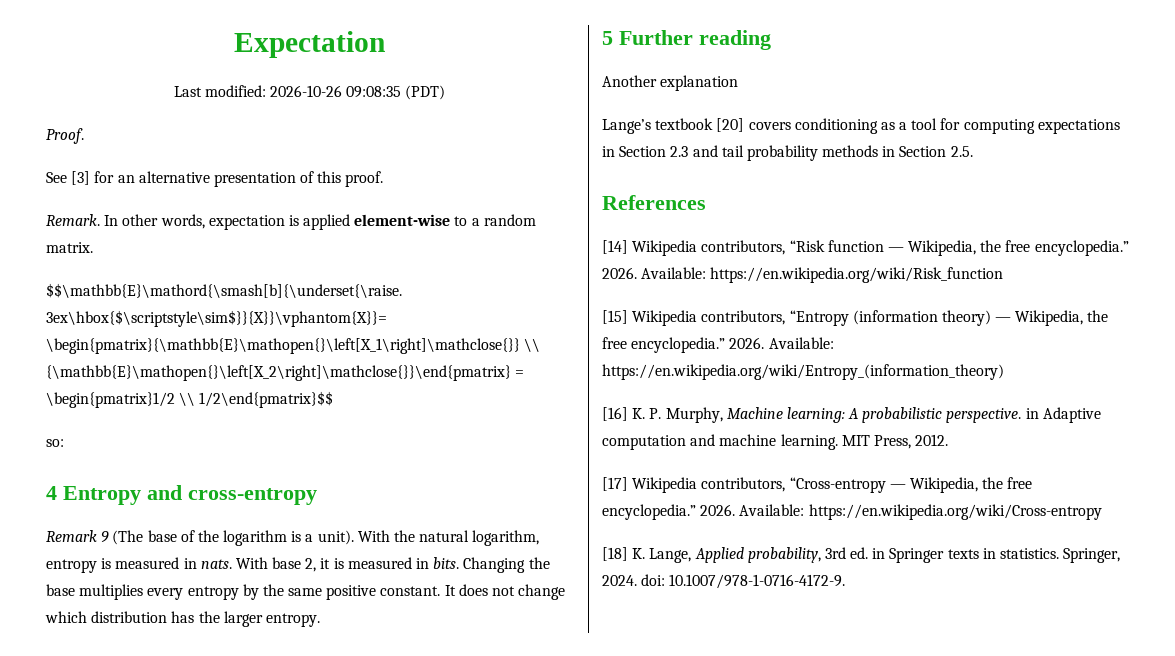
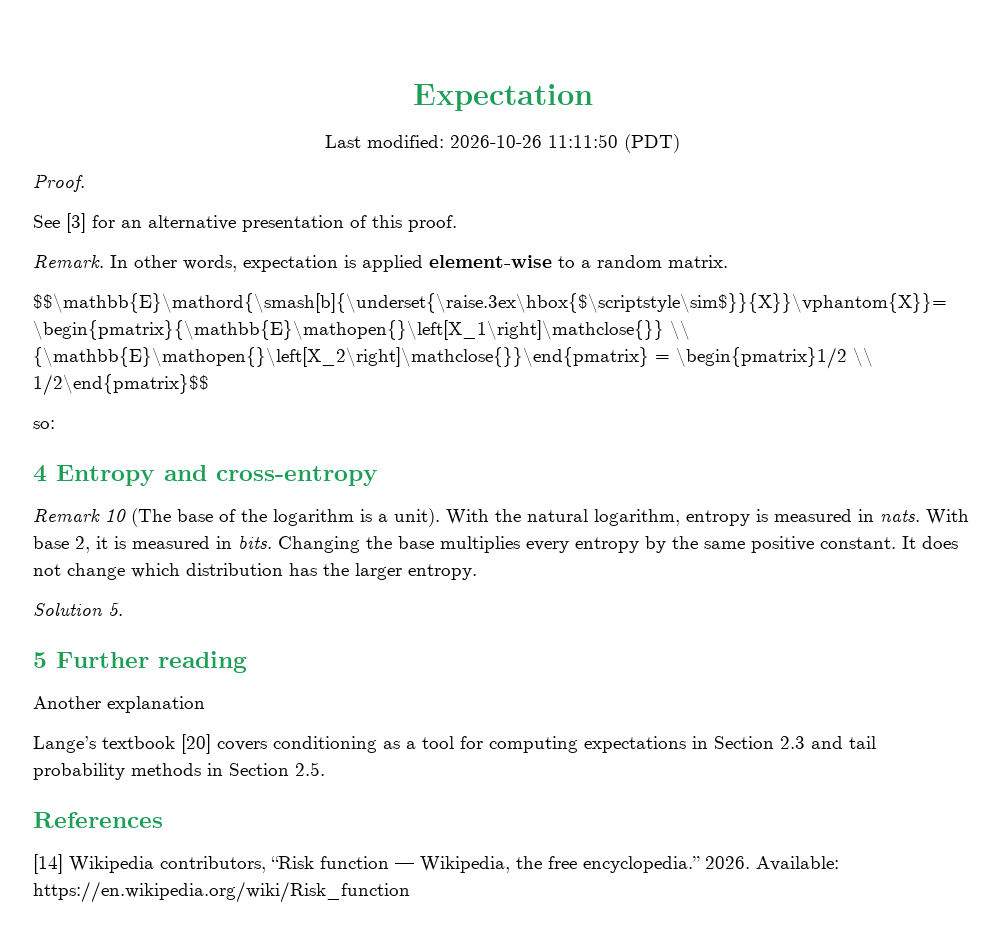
[346,86,402,98] 09:08:35 -> [548,134,618,148] 11:11:50
[101,531,110,543] 9 -> [105,509,126,522] 10
(320, 620) none -> [33,603,123,616] // Solution 5.
[602,310,1109,326] [602,337,834,353] [602,364,1004,380] [602,407,1101,423] [602,434,949,450] [602,477,1033,493] [602,504,1102,520] [602,547,1121,563] [602,574,846,589] // [15] Wikipedia contributors, “Entropy (information theory) — Wikipedia, the free encyclopedia.” 2026. Available: https://en.wikipedia.org/wiki/Entropy_(information_theory) // [16] K. P. Murphy, Machine learning: A probabilistic perspective. in Adaptive computation and machine learning. MIT Press, 2012. // [17] Wikipedia contributors, “Cross-entropy — Wikipedia, the free encyclopedia.” 2026. Available: https://en.wikipedia.org/wiki/Cross-entropy // [18] K. Lange, Applied probability, 3rd ed. in Springer texts in statistics. Springer, 2024. doi: 10.1007/978-1-0716-4172-9. -> (410, 892) none

